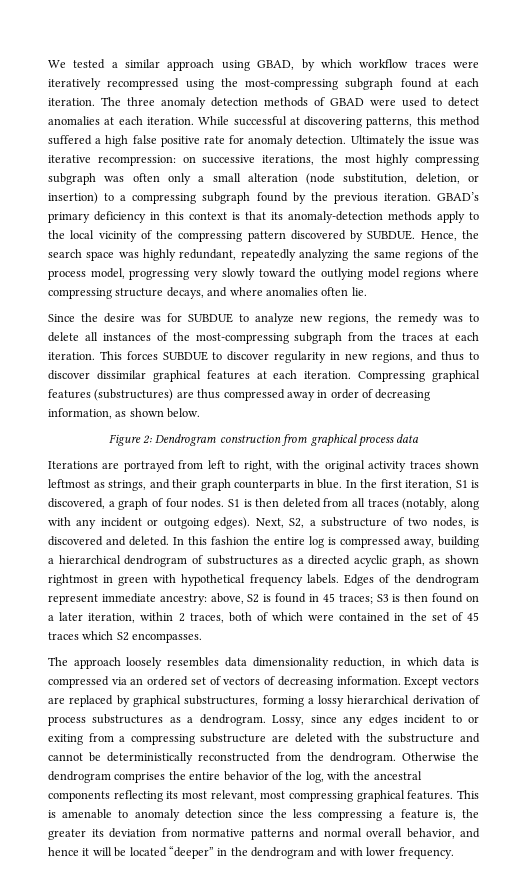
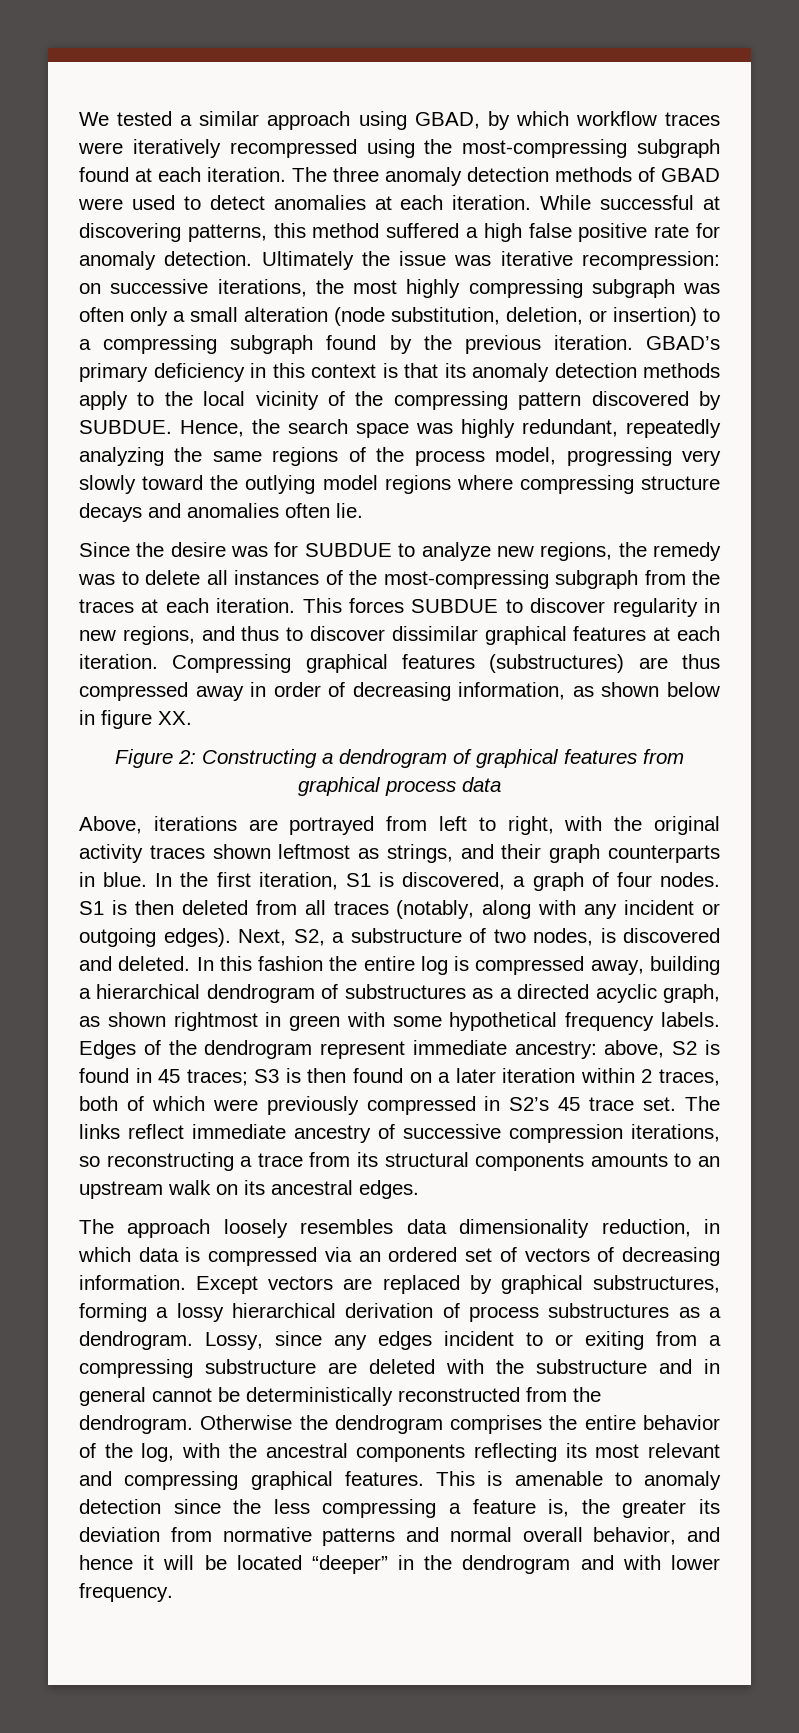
[288,211,383,223] anomaly-detection -> [472,363,637,382] anomaly detection
[166,287,263,299] decays, and where -> [79,503,181,522] decays and
[167,408,201,418] [108,434,281,446] below. // Figure 2: Dendrogram construction -> [666,682,720,697] [79,710,192,729] [115,749,637,768] below in figure XX. // Figure 2: Constructing a dendrogram of graphical features
[48,461,98,469] Iterations -> [79,816,237,834] Above, iterations
(177, 578) none -> [392,1016,442,1027] some
[88,613,136,623] iteration, -> [502,1068,576,1083] iteration
[339,612,479,622] [48,631,203,643] contained in the set of 45 traces which S2 encompasses. -> [266,1096,720,1115] [79,1124,720,1143] [79,1152,721,1171] [79,1180,419,1199] previously compressed in S2’s 45 trace set. The links reflect immediate ancestry of successive compression iterations, so reconstructing a trace from its structural components amounts to an upstream walk on its ancestral edges.
(481, 738) none -> [704,1359,720,1374] [79,1387,146,1406] in general
[210,790,286,801] relevant, most -> [648,1443,720,1458] [79,1471,112,1486] relevant and

